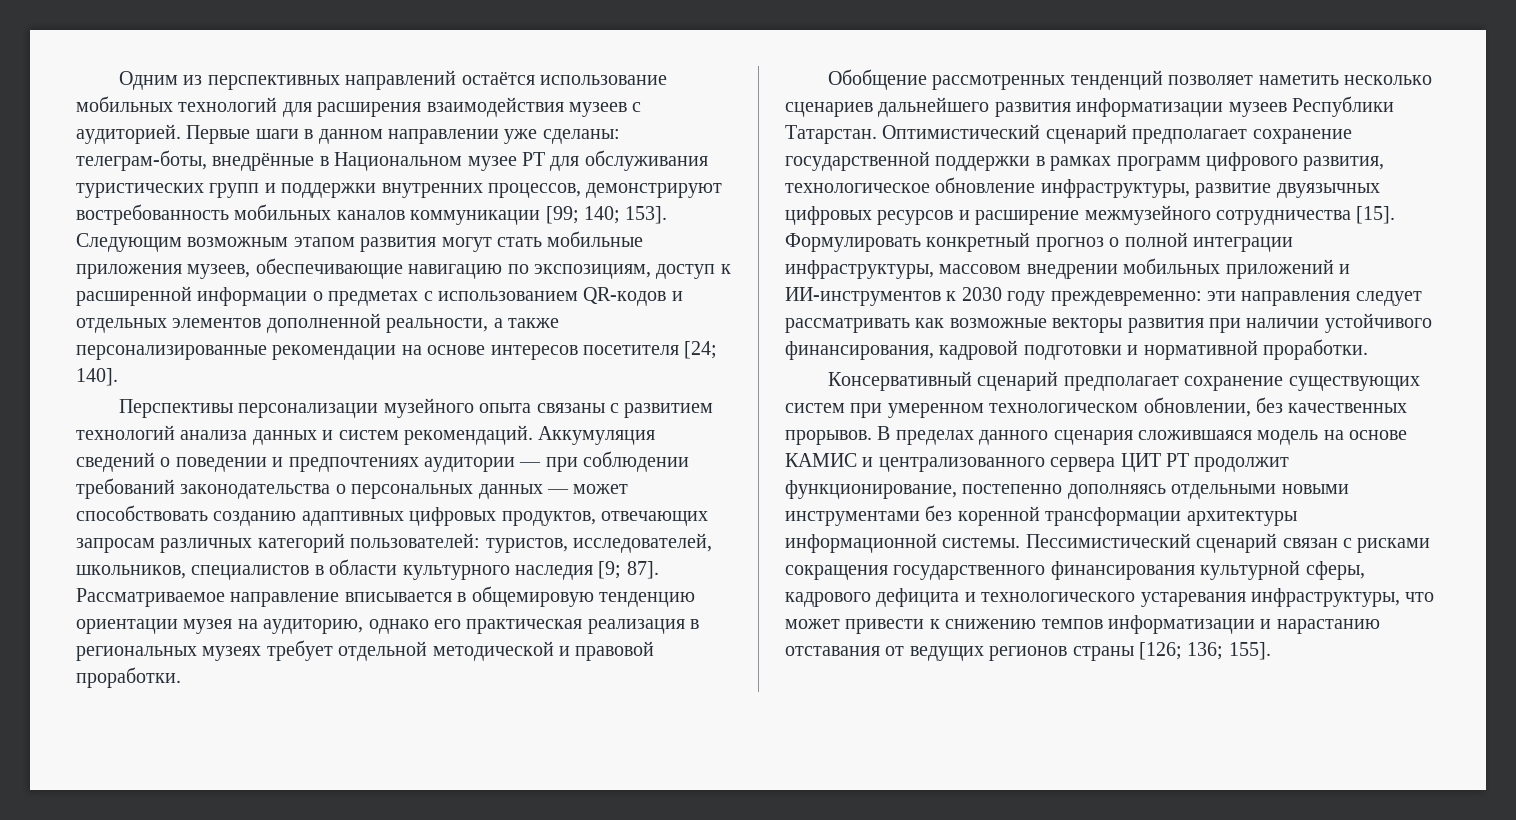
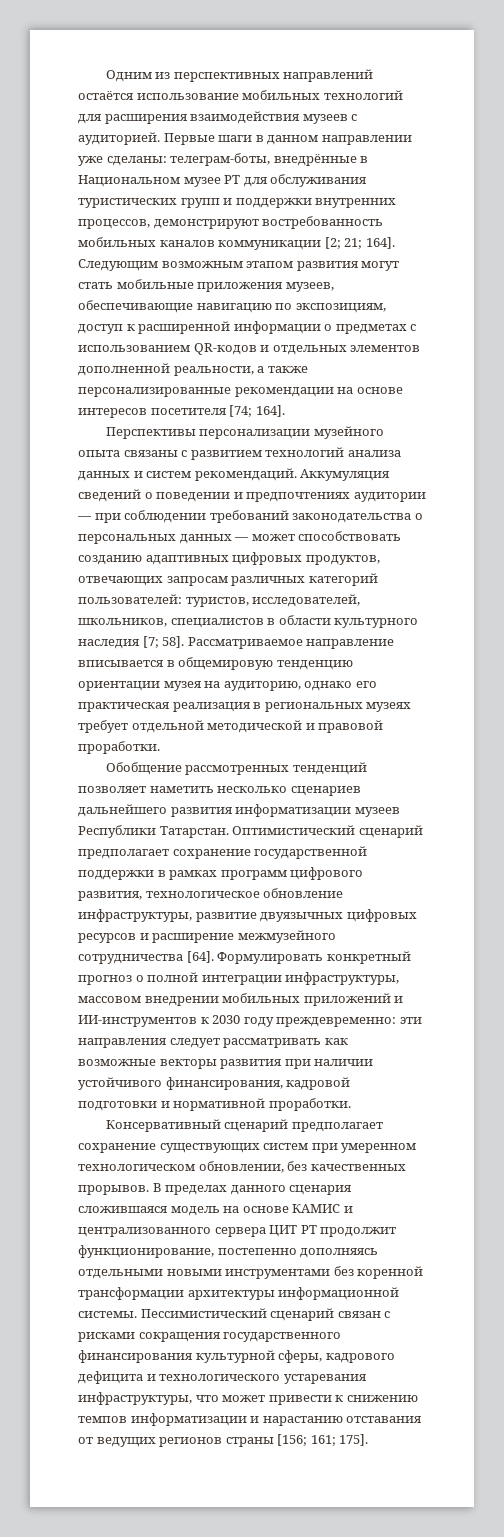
[545,206,668,224] [99; 140; 153]. -> [324,237,395,249] [2; 21; 164].
[684,341,718,359] [76,368,118,386] [24; 140]. -> [229,405,285,417] [74; 164].
[598,561,659,579] [9; 87]. -> [142,636,185,648] [7; 58].
[1356,206,1396,224] [15]. -> [186,951,214,963] [64].
[1139,642,1271,660] [126; 136; 155]. -> [277,1434,369,1446] [156; 161; 175].

